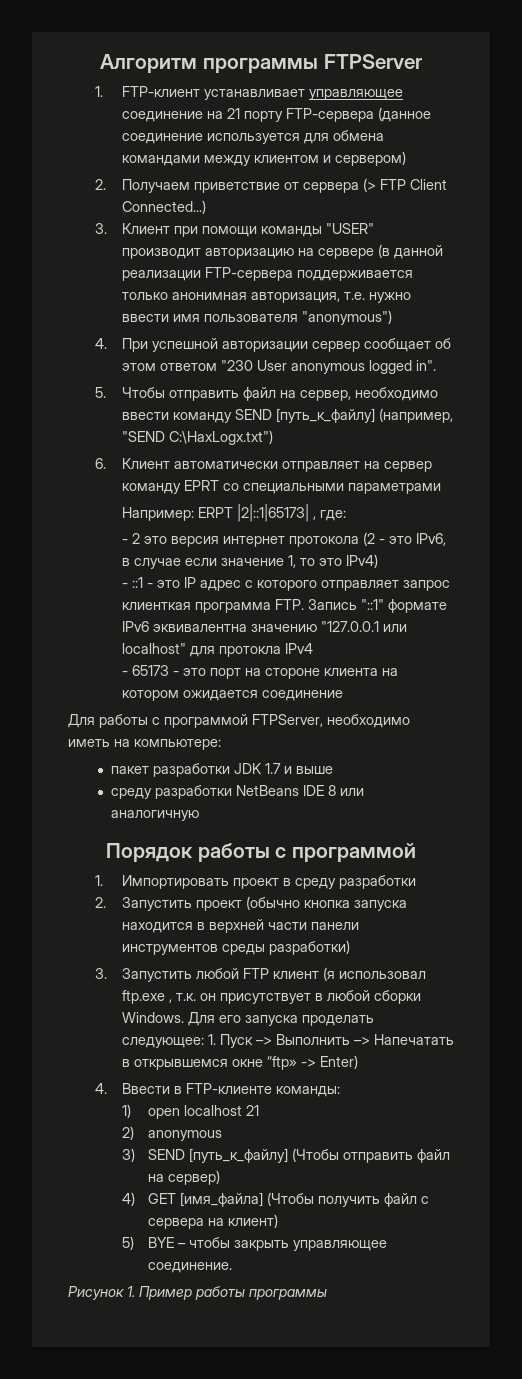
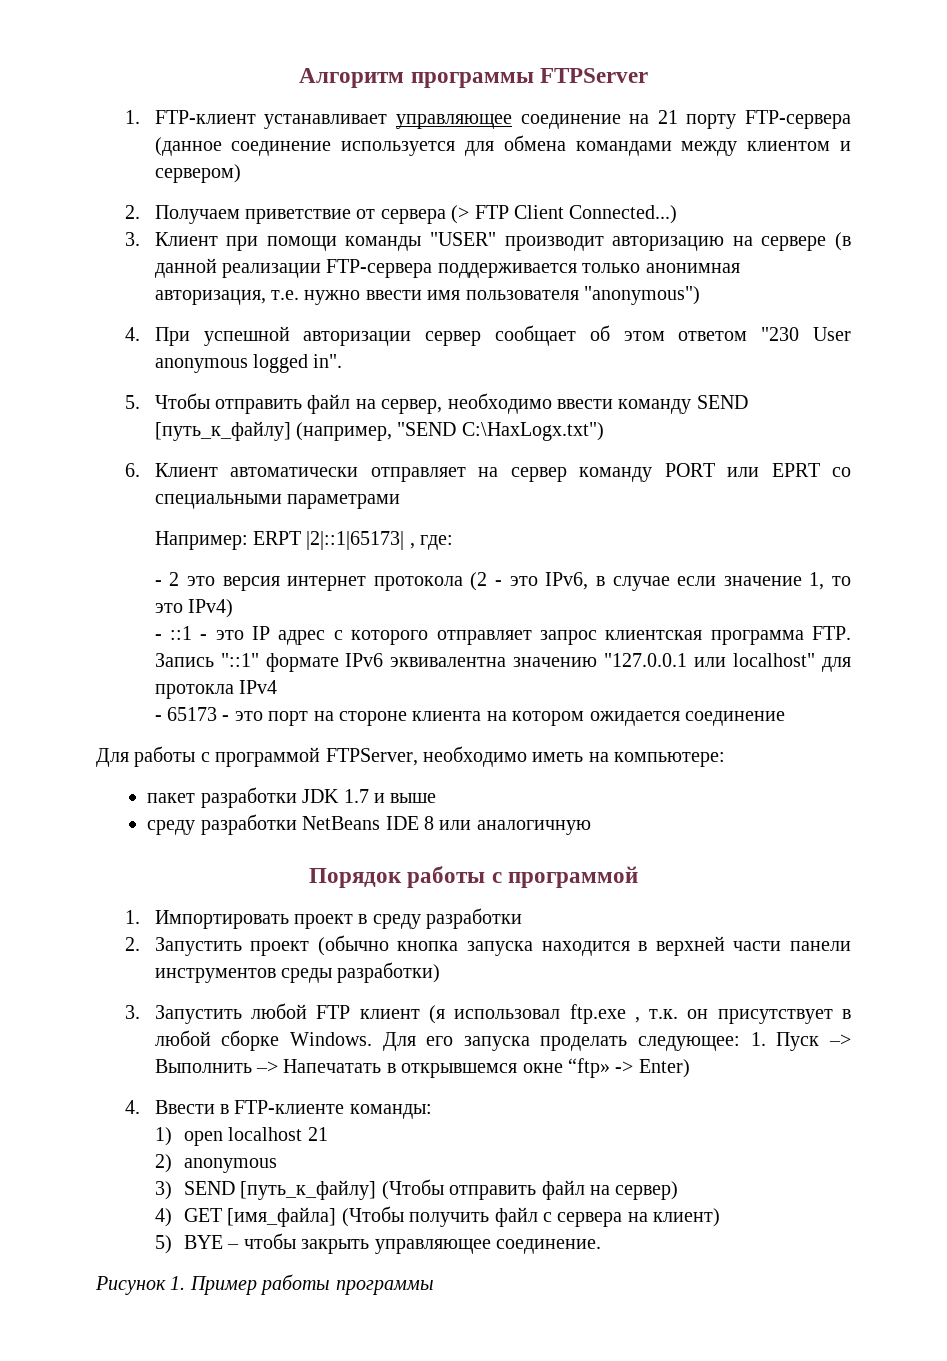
(181, 488) none -> [664,463,760,477] PORT или
[121,602,191,610] клиенткая -> [605,630,703,640] клиентская
[373,990,421,1004] сборки -> [221,1030,280,1051] сборке

